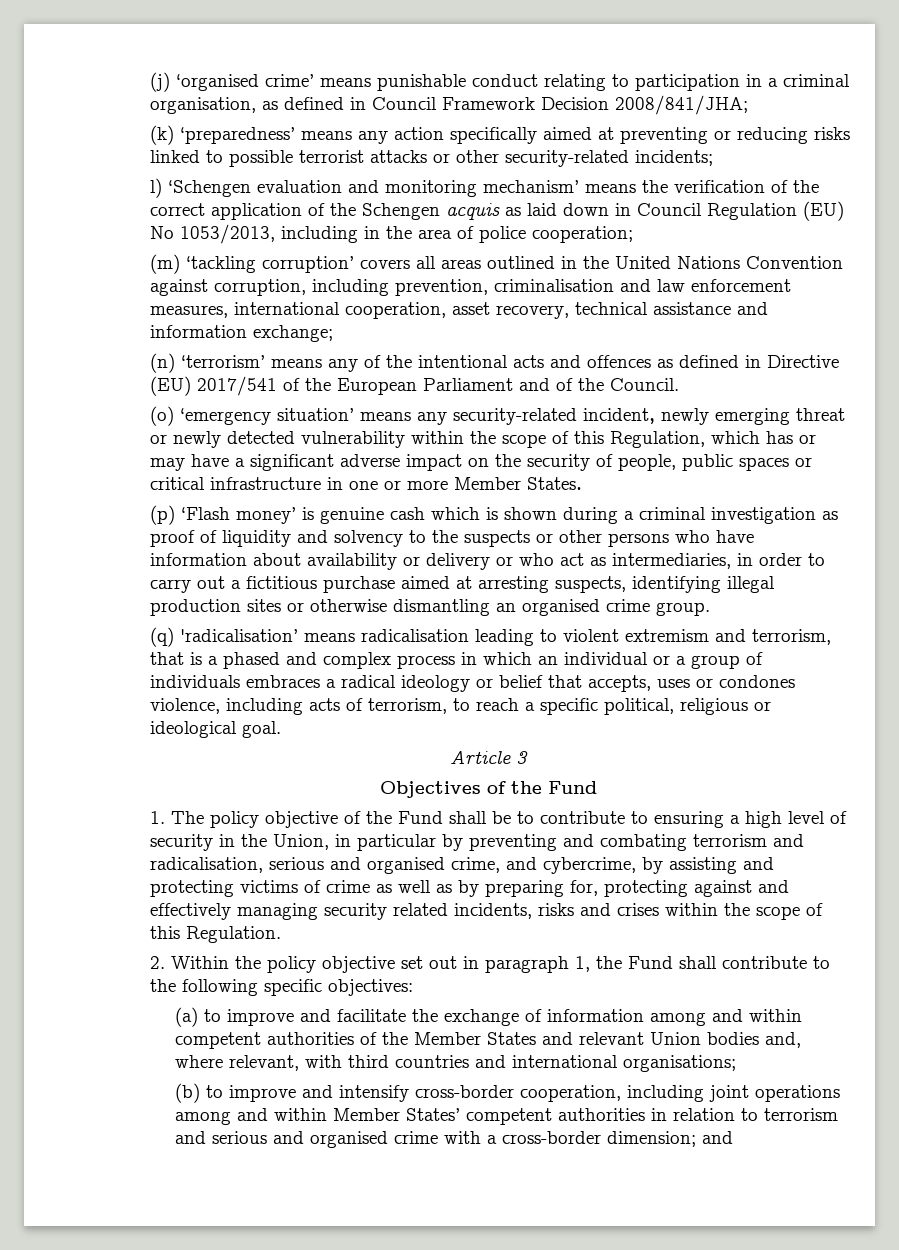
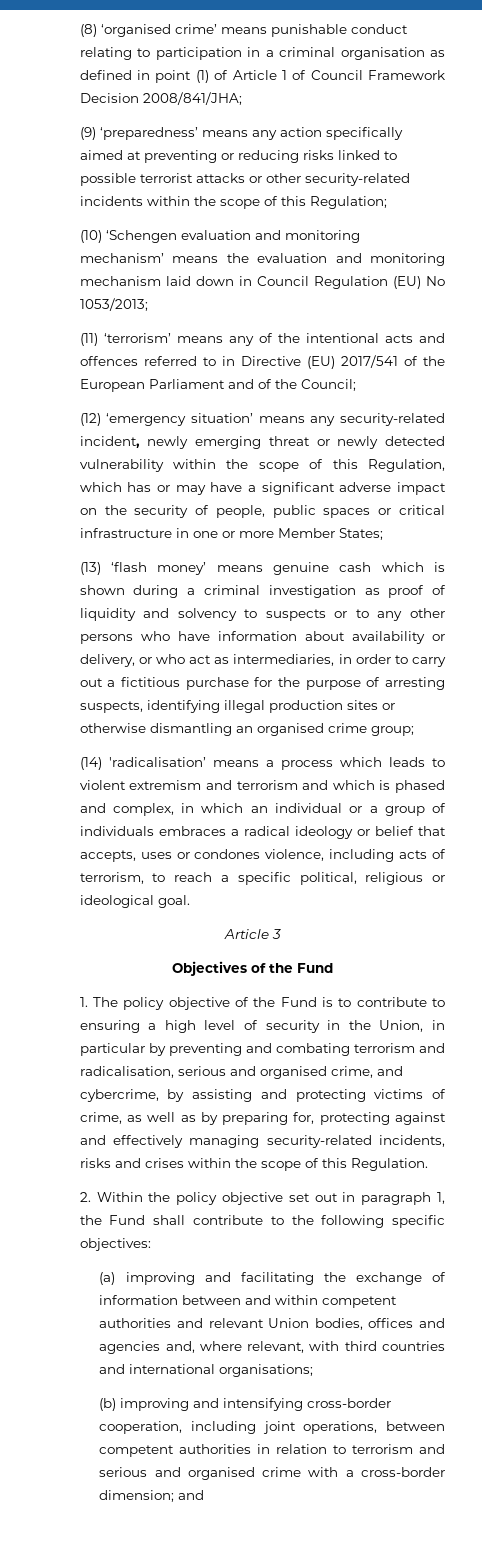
[149,72,170,92] (j) -> [79,24,97,37] (8)
[149,97,366,114] organisation, as defined in -> [340,47,445,60] [79,70,307,83] organisation as defined in point (1) of Article 1 of
[149,125,174,145] (k) -> [79,127,96,140] (9)
[634,150,713,166] [149,178,162,198] incidents; // l) -> [79,196,387,209] [79,230,102,243] incidents within the scope of this Regulation; // (10)
[673,180,819,193] [149,203,521,220] verification of the correct application of the Schengen acquis as -> [257,253,446,266] [79,276,161,286] evaluation and monitoring mechanism
[179,224,633,244] [149,254,843,274] [149,279,791,296] [149,302,768,319] [149,325,333,342] [149,353,175,373] 1053/2013, including in the area of police cooperation; // (m) ‘tackling corruption’ covers all areas outlined in the United Nations Convention against corruption, including prevention, criminalisation and law enforcement measures, international cooperation, asset recovery, technical assistance and information exchange; // (n) -> [79,298,148,311] [79,333,98,346] 1053/2013; // (11)
[656,355,739,368] as defined -> [143,356,216,366] referred to
[609,378,679,391] [149,406,174,426] Council. // (o) -> [300,379,356,391] [79,413,101,426] Council; // (12)
[526,477,582,490] [149,505,314,525] States. // (p) ‘Flash money’ is -> [338,528,383,540] [79,562,263,575] States; // (13) ‘flash money’ means
[431,530,458,543] the -> (258, 613) none
(553, 538) none -> [355,609,403,621] to any
[425,553,490,570] delivery -> [79,654,135,667] delivery,
[400,576,472,589] aimed at -> [254,677,381,690] for the purpose of
[655,602,710,616] [149,627,831,647] [149,652,455,669] group. // (q) 'radicalisation’ means radicalisation leading to violent extremism and terrorism, that is a phased and complex process -> [370,726,414,736] [79,757,446,770] [79,780,446,793] [79,803,174,816] group; // (14) 'radicalisation’ means a process which leads to violent extremism and terrorism and which is phased and complex,
[448,811,511,824] shall be -> [322,997,334,1007] is
[325,880,370,893] crime -> [79,1112,122,1124] crime,
[323,903,448,920] security related -> [266,1135,372,1148] security-related
[204,1009,407,1026] to improve and facilitate -> [125,1272,314,1285] improving and facilitating
[650,1012,707,1026] among -> [182,1295,242,1305] between
[360,1032,760,1045] of the Member States and relevant Union bodies -> [177,1318,445,1330] [99,1341,161,1354] and relevant Union bodies, offices and agencies
[206,1085,841,1102] [175,1108,461,1125] to improve and intensify cross-border cooperation, including joint operations among and within Member States’ -> [120,1398,392,1411] [99,1421,445,1434] improving and intensifying cross-border cooperation, including joint operations, between

